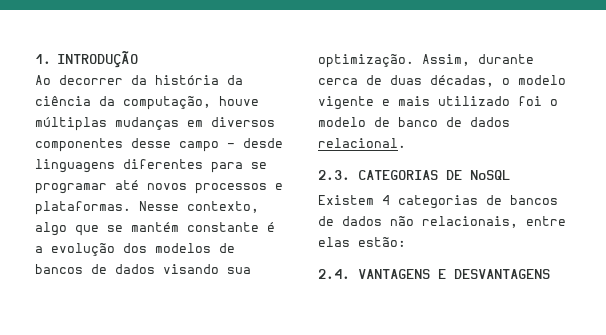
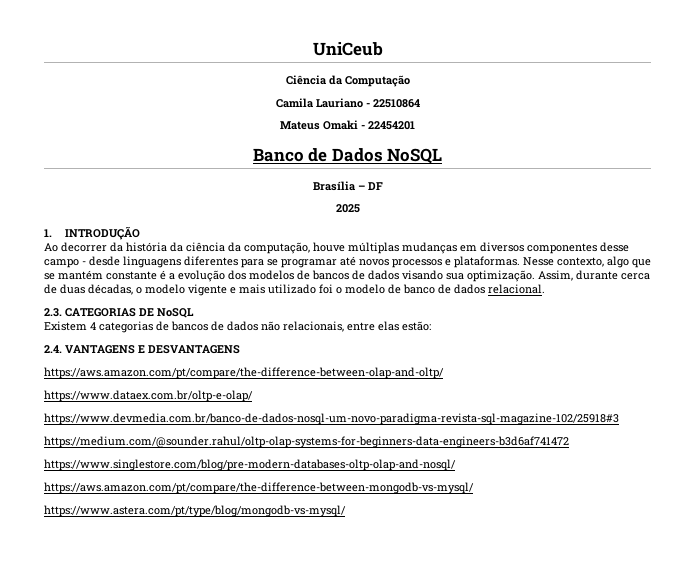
(35, 59) none -> [312,42,383,56] [285,75,410,87] [275,98,420,108] [280,120,415,130] [252,148,443,164] [312,181,383,191] [335,204,360,213] UniCeub // Ciência da Computação // Camila Lauriano - 22510864 // Mateus Omaki - 22454201 // Banco de Dados NoSQL // Brasília – DF // 2025 //
(550, 274) none -> [44,367,444,379] [44,390,253,402] [44,413,619,425] [44,436,569,448] [44,459,456,471] [44,482,474,494] [44,505,346,517] // https://aws.amazon.com/pt/compare/the-difference-between-olap-and-oltp/ // https://www.dataex.com.br/oltp-e-olap/ // https://www.devmedia.com.br/banco-de-dados-nosql-um-novo-paradigma-revista-sql-magazine-102/25918#3 // https://medium.com/@sounder.rahul/oltp-olap-systems-for-beginners-data-engineers-b3d6af741472 // https://www.singlestore.com/blog/pre-modern-databases-oltp-olap-and-nosql/ // https://aws.amazon.com/pt/compare/the-difference-between-mongodb-vs-mysql/ // https://www.astera.com/pt/type/blog/mongodb-vs-mysql/

